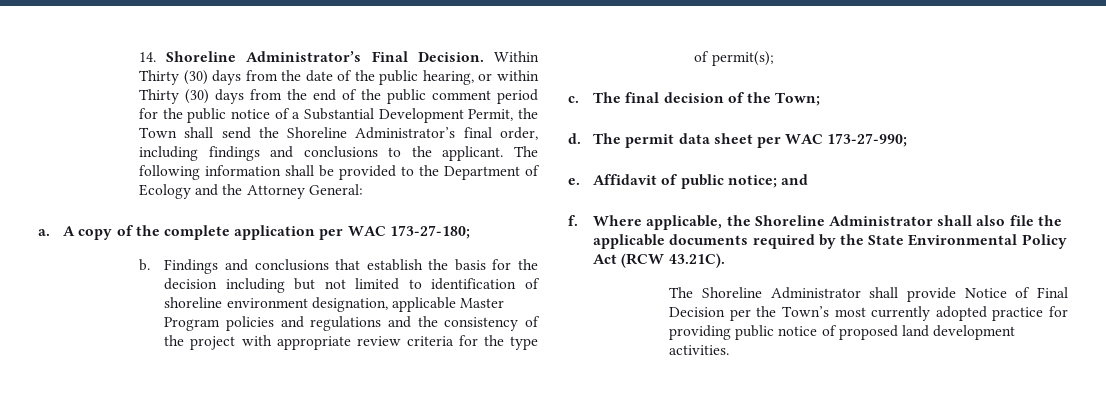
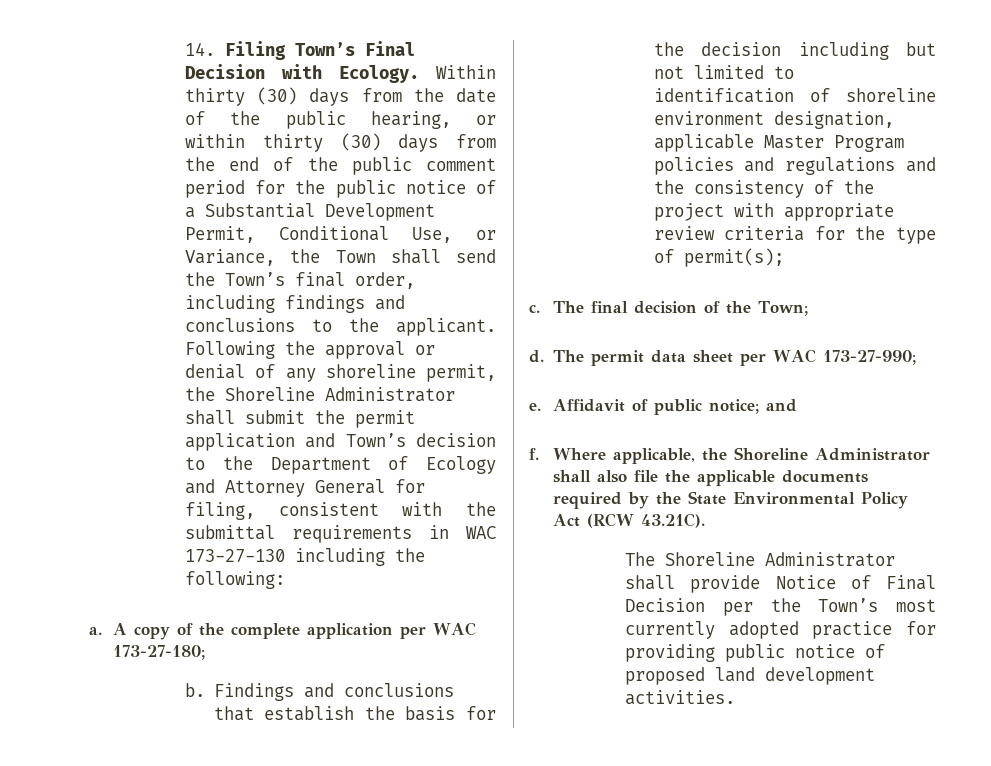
[166,51,539,62] [139,70,180,85] Shoreline Administrator’s Final Decision. Within Thirty -> [225,41,416,60] [185,64,496,83] [185,88,246,106] Filing Town’s Final Decision with Ecology. Within thirty
[139,89,180,104] Thirty -> [262,134,323,152] thirty
(514, 115) none -> [278,226,496,243] [185,249,276,266] Conditional Use, or Variance,
[287,127,456,139] Shoreline Administrator’s -> [225,272,286,286] Town’s
[514,146,538,157] [139,165,397,180] The following information shall be provided -> [185,341,436,359] [185,364,496,382] [185,387,456,402] [185,410,416,428] [185,433,496,451] Following the approval or denial of any shoreline permit, the Shoreline Administrator shall submit the permit application and Town’s decision
[222,184,363,199] the Attorney General: -> [225,479,426,497] [185,502,496,520] [185,525,496,543] [185,548,426,566] [185,571,286,589] Attorney General for filing, consistent with the submittal requirements in WAC 173-27-130 including the following:

